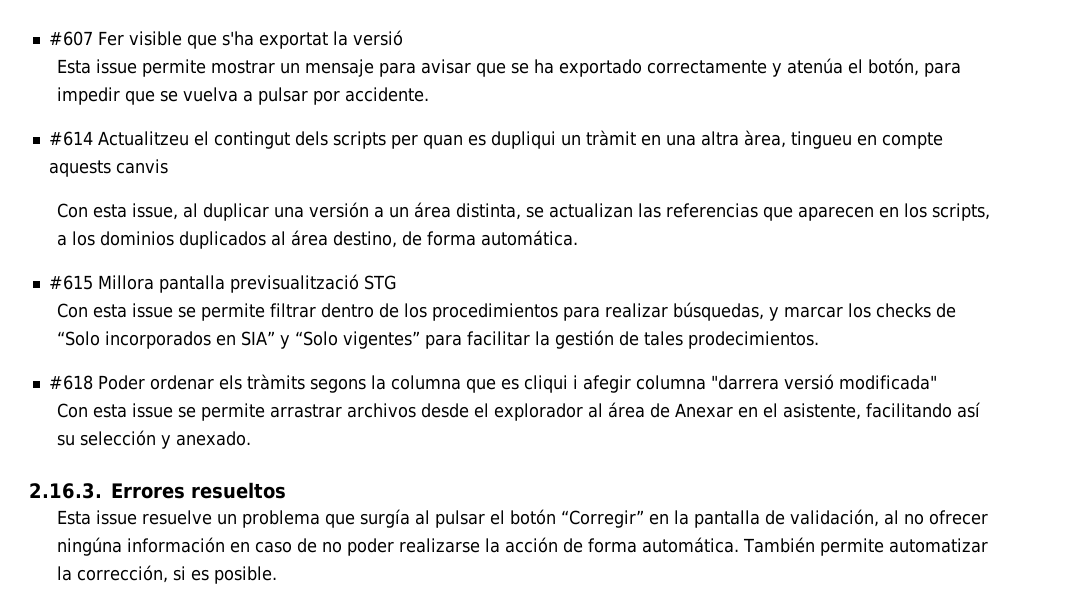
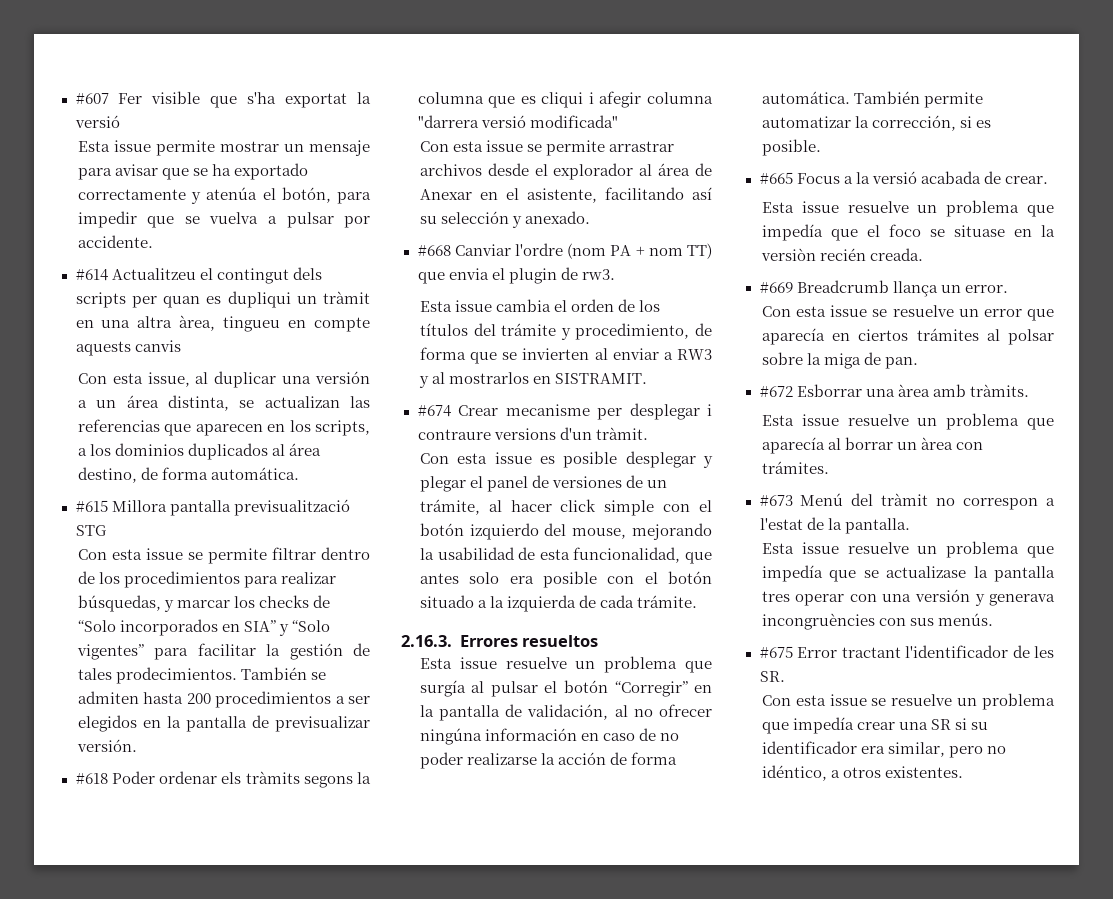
(819, 340) none -> [241,667,327,680] [77,691,370,708] [77,715,370,732] [76,739,137,752] También se admiten hasta 200 procedimientos a ser elegidos en la pantalla de previsualizar versión.
(251, 438) none -> [417,243,712,259] [417,267,615,284] [419,299,661,312] [419,323,712,340] [419,347,712,364] [418,372,648,388] [417,403,712,420] [417,427,648,440] [419,451,713,468] [419,475,668,492] [419,499,712,516] [419,523,712,540] [419,547,712,564] [419,571,712,588] [419,595,698,612] // #668 Canviar l'ordre (nom PA + nom TT) que envia el plugin de rw3. // Esta issue cambia el orden de los títulos del trámite y procedimiento, de forma que se invierten al enviar a RW3 y al mostrarlos en SISTRAMIT. // #674 Crear mecanisme per desplegar i contraure versions d'un tràmit. // Con esta issue es posible desplegar y plegar el panel de versiones de un trámite, al hacer click simple con el botón izquierdo del mouse, mejorando la usabilidad de esta funcionalidad, que antes solo era posible con el botón situado a la izquierda de cada trámite.
(277, 575) none -> [759,171,1048,184] [761,200,1054,217] [761,224,1055,241] [760,248,924,261] [759,280,1008,297] [761,305,1054,321] [761,328,1054,345] [761,352,919,369] [759,384,1029,397] [761,413,1054,430] [761,437,984,454] [761,461,829,474] [759,493,1055,510] [759,517,910,534] [761,541,1054,558] [761,565,1055,582] [761,589,1055,606] [761,613,994,630] [759,645,1054,658] [759,671,785,682] [761,693,1055,710] [761,717,989,734] [761,741,1007,758] [761,765,964,781] // #665 Focus a la versió acabada de crear. // Esta issue resuelve un problema que impedía que el foco se situase en la versiòn recién creada. // #669 Breadcrumb llança un error. // Con esta issue se resuelve un error que aparecía en ciertos trámites al polsar sobre la miga de pan. // #672 Esborrar una àrea amb tràmits. // Esta issue resuelve un problema que aparecía al borrar un àrea con trámites. // #673 Menú del tràmit no correspon a l'estat de la pantalla. // Esta issue resuelve un problema que impedía que se actualizase la pantalla tres operar con una versión y generava incongruències con sus menús. // #675 Error tractant l'identificador de les SR. // Con esta issue se resuelve un problema que impedía crear una SR si su identificador era similar, pero no idéntico, a otros existentes.

